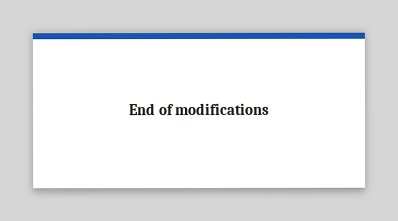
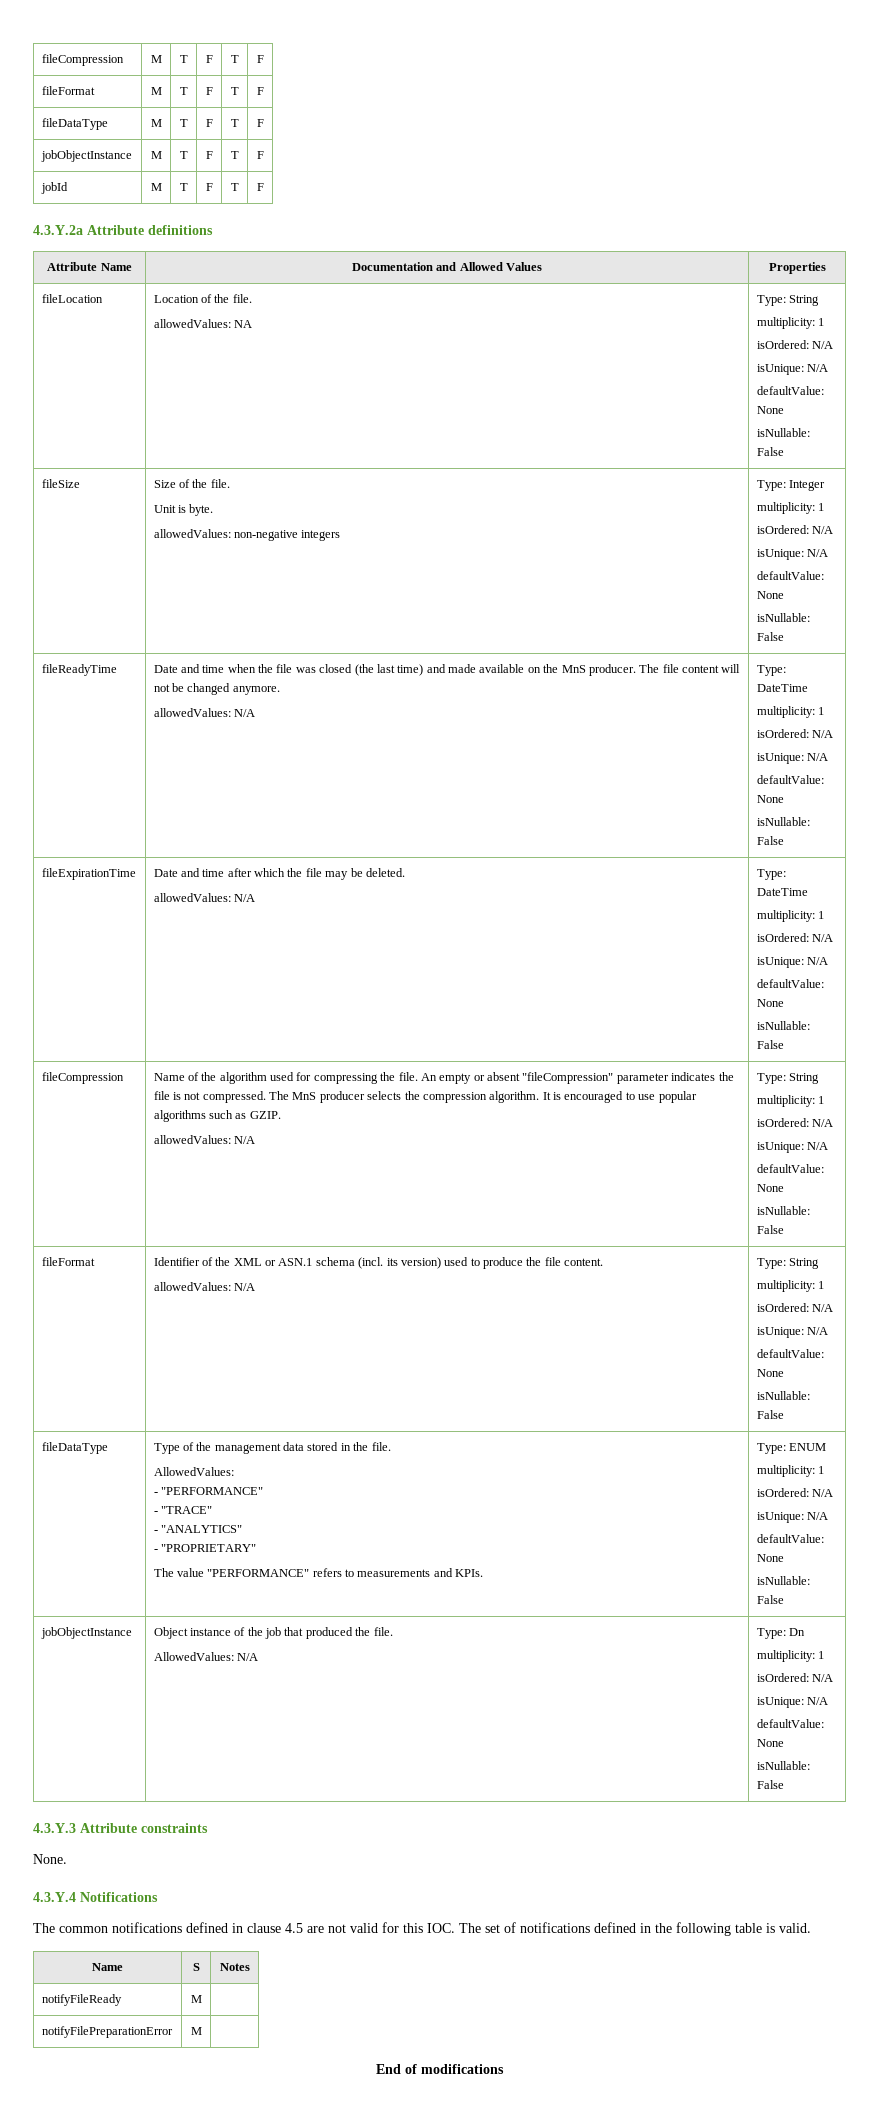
(127, 109) none -> [41,54,124,66] [150,55,162,63] [179,55,188,63] [205,55,213,63] [230,55,239,63] [256,55,264,63] [41,86,95,95] [150,87,162,95] [179,87,188,95] [205,87,213,95] [230,87,239,95] [256,87,264,95] [41,118,108,130] [150,119,162,127] [179,119,188,127] [205,119,213,127] [230,119,239,127] [256,119,264,127] [40,150,132,162] [150,151,162,159] [179,151,188,159] [205,151,213,159] [230,151,239,159] [256,151,264,159] [40,182,68,194] [150,183,162,191] [179,183,188,191] [205,183,213,191] [230,183,239,191] [256,183,264,191] [33,225,213,235] [47,262,132,271] [351,262,543,271] [768,262,826,274] [41,294,103,303] [153,294,252,303] [153,319,252,328] [756,295,819,306] [756,317,824,329] [756,340,833,349] [756,364,828,375] [756,386,824,395] [756,406,784,414] [756,428,810,437] [756,447,784,456] [41,479,80,488] [153,479,230,488] [153,504,214,516] [153,529,341,541] [756,480,825,491] [756,502,824,514] [756,525,833,534] [756,549,828,560] [756,571,824,580] [756,591,784,599] [756,613,810,622] [756,632,784,641] [41,664,117,676] [153,664,741,676] [153,683,280,695] [153,708,255,717] [756,665,786,676] [756,684,808,692] [756,706,824,718] [756,729,833,738] [756,753,828,764] [756,775,824,784] [756,795,784,803] [756,817,810,826] [756,836,784,845] [41,868,136,880] [153,868,405,880] [153,893,255,902] [756,869,786,880] [756,888,808,896] [756,910,824,922] [756,933,833,942] [756,957,828,968] [756,979,824,988] [756,999,784,1007] [756,1021,810,1030] [756,1040,784,1049] [41,1072,124,1084] [153,1072,734,1084] [153,1091,697,1103] [153,1110,281,1122] [153,1135,255,1144] [756,1073,819,1084] [756,1095,824,1107] [756,1118,833,1127] [756,1142,828,1153] [756,1164,824,1173] [756,1184,784,1192] [756,1206,810,1215] [756,1225,784,1234] [41,1257,95,1266] [153,1257,604,1269] [153,1282,255,1291] [756,1258,819,1269] [756,1280,824,1292] [756,1303,833,1312] [756,1327,828,1338] [756,1349,824,1358] [756,1369,784,1377] [756,1391,810,1400] [756,1410,784,1419] [41,1442,108,1454] [153,1442,391,1454] [153,1467,234,1476] [153,1487,263,1495] [153,1506,212,1514] [153,1525,242,1533] [153,1544,256,1552] [153,1568,484,1577] [756,1443,826,1454] [756,1465,824,1477] [756,1488,833,1497] [756,1512,828,1523] [756,1534,824,1543] [756,1554,784,1562] [756,1576,810,1585] [756,1595,784,1604] [40,1627,132,1639] [153,1627,393,1639] [153,1652,258,1661] [756,1628,805,1639] [756,1650,824,1662] [756,1673,833,1682] [756,1697,828,1708] [756,1719,824,1728] [756,1739,784,1747] [756,1761,810,1770] [756,1780,784,1789] [33,1823,208,1833] [33,1854,67,1864] [33,1892,158,1902] [33,1922,811,1936] [92,1963,123,1971] [192,1963,200,1971] [219,1963,250,1971] [41,1994,122,2006] [190,1995,202,2003] [41,2026,173,2038] [190,2027,202,2035] fileCompression | M | T | F | T | F // fileFormat | M | T | F | T | F // fileDataType | M | T | F | T | F // jobObjectInstance | M | T | F | T | F // jobId | M | T | F | T | F // 4.3.Y.2a Attribute definitions // Attribute Name | Documentation and Allowed Values | Properties // fileLocation | Location of the file. // allowedValues: NA | Type: String // multiplicity: 1 // isOrdered: N/A // isUnique: N/A // defaultValue: None // isNullable: False // fileSize | Size of the file. // Unit is byte. // allowedValues: non-negative integers | Type: Integer // multiplicity: 1 // isOrdered: N/A // isUnique: N/A // defaultValue: None // isNullable: False // fileReadyTime | Date and time when the file was closed (the last time) and made available on the MnS producer. The file content will not be changed anymore. // allowedValues: N/A | Type: DateTime // multiplicity: 1 // isOrdered: N/A // isUnique: N/A // defaultValue: None // isNullable: False // fileExpirationTime | Date and time after which the file may be deleted. // allowedValues: N/A | Type: DateTime // multiplicity: 1 // isOrdered: N/A // isUnique: N/A // defaultValue: None // isNullable: False // fileCompression | Name of the algorithm used for compressing the file. An empty or absent "fileCompression" parameter indicates the file is not compressed. The MnS producer selects the compression algorithm. It is encouraged to use popular algorithms such as GZIP. // allowedValues: N/A | Type: String // multiplicity: 1 // isOrdered: N/A // isUnique: N/A // defaultValue: None // isNullable: False // fileFormat | Identifier of the XML or ASN.1 schema (incl. its version) used to produce the file content. // allowedValues: N/A | Type: String // multiplicity: 1 // isOrdered: N/A // isUnique: N/A // defaultValue: None // isNullable: False // fileDataType | Type of the management data stored in the file. // AllowedValues: // - "PERFORMANCE" // - "TRACE" // - "ANALYTICS" // - "PROPRIETARY" // The value "PERFORMANCE" refers to measurements and KPIs. | Type: ENUM // multiplicity: 1 // isOrdered: N/A // isUnique: N/A // defaultValue: None // isNullable: False // jobObjectInstance | Object instance of the job that produced the file. // AllowedValues: N/A | Type: Dn // multiplicity: 1 // isOrdered: N/A // isUnique: N/A // defaultValue: None // isNullable: False // 4.3.Y.3 Attribute constraints // None. // 4.3.Y.4 Notifications // The common notifications defined in clause 4.5 are not valid for this IOC. The set of notifications defined in the following table is valid. // Name | S | Notes // notifyFileReady | M | // notifyFilePreparationError | M | //

